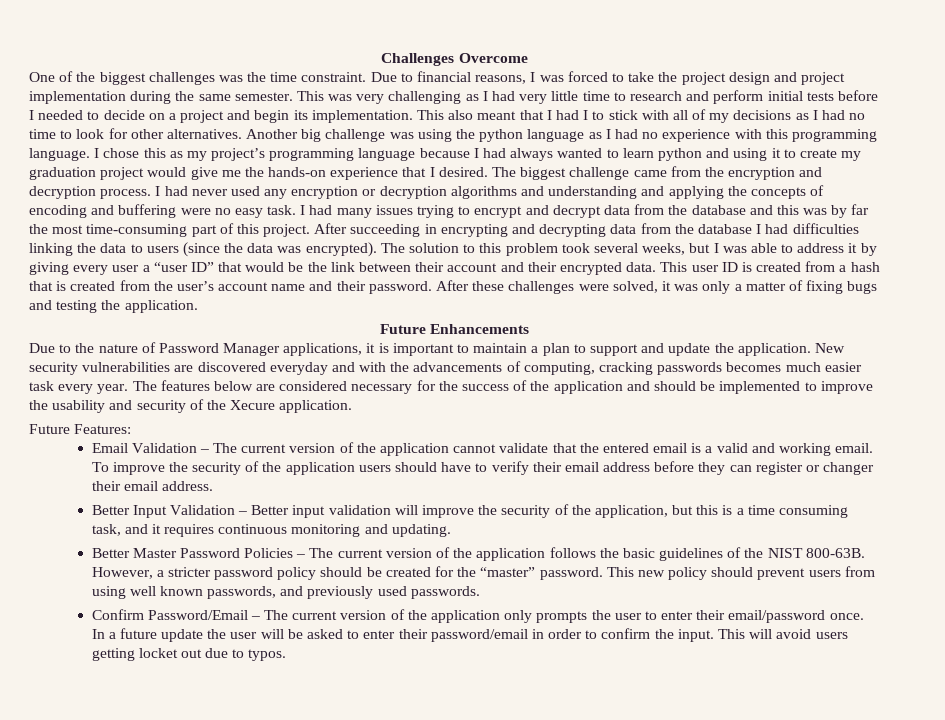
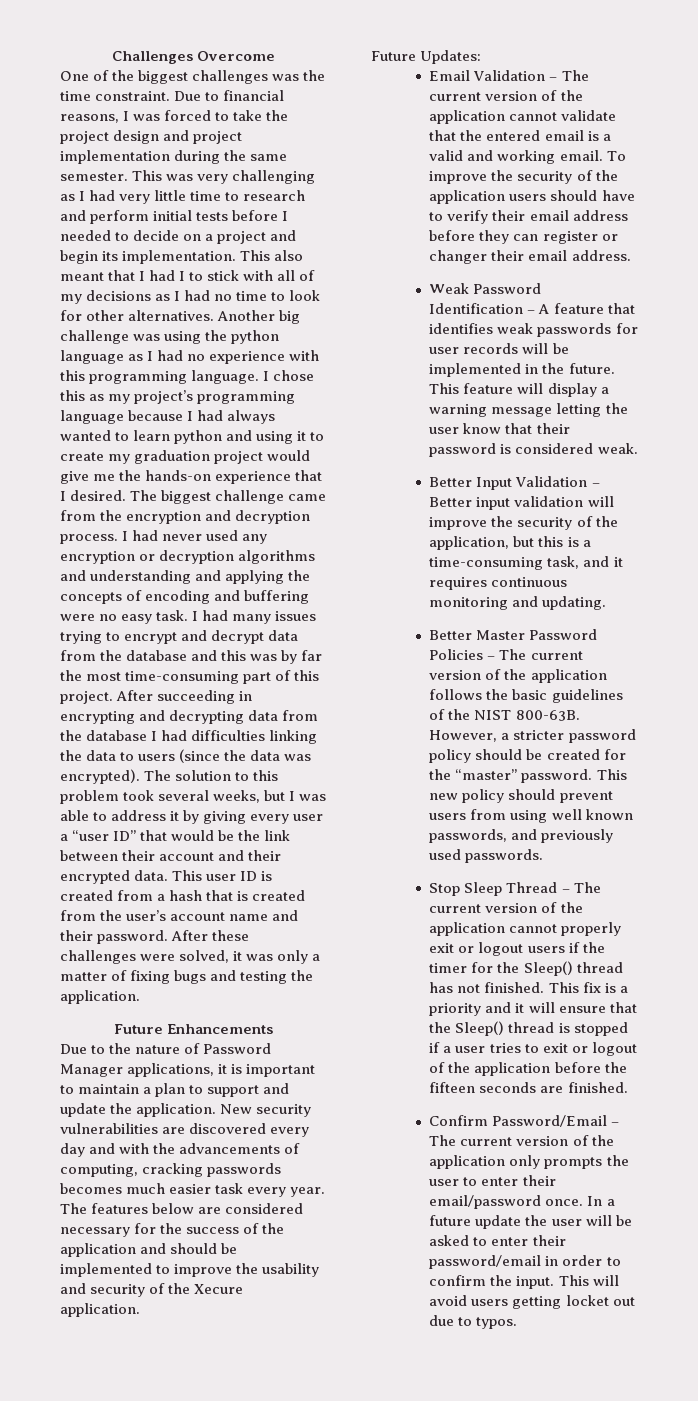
[269,362,328,375] everyday -> [270,1127,310,1137] [60,1143,85,1157] every day
[74,424,132,434] Features: -> [420,50,482,64] Updates:
(213, 486) none -> [429,283,542,294] [429,303,635,314] [429,323,638,337] [429,343,569,354] [429,363,615,377] [429,383,609,397] [429,403,628,417] [429,423,570,434] [429,443,638,457] // Weak Password Identification – A feature that identifies weak passwords for user records will be implemented in the future. This feature will display a warning message letting the user know that their password is considered weak.
[747,505,849,518] time consuming -> [429,557,544,570] time-consuming
(480, 592) none -> [429,882,601,896] [429,902,583,913] [429,922,622,936] [429,942,605,956] [429,961,623,976] [429,982,628,993] [429,1002,637,1016] [429,1021,628,1036] [429,1042,637,1056] [429,1062,627,1076] [429,1082,628,1093] // Stop Sleep Thread – The current version of the application cannot properly exit or logout users if the timer for the Sleep() thread has not finished. This fix is a priority and it will ensure that the Sleep() thread is stopped if a user tries to exit or logout of the application before the fifteen seconds are finished.

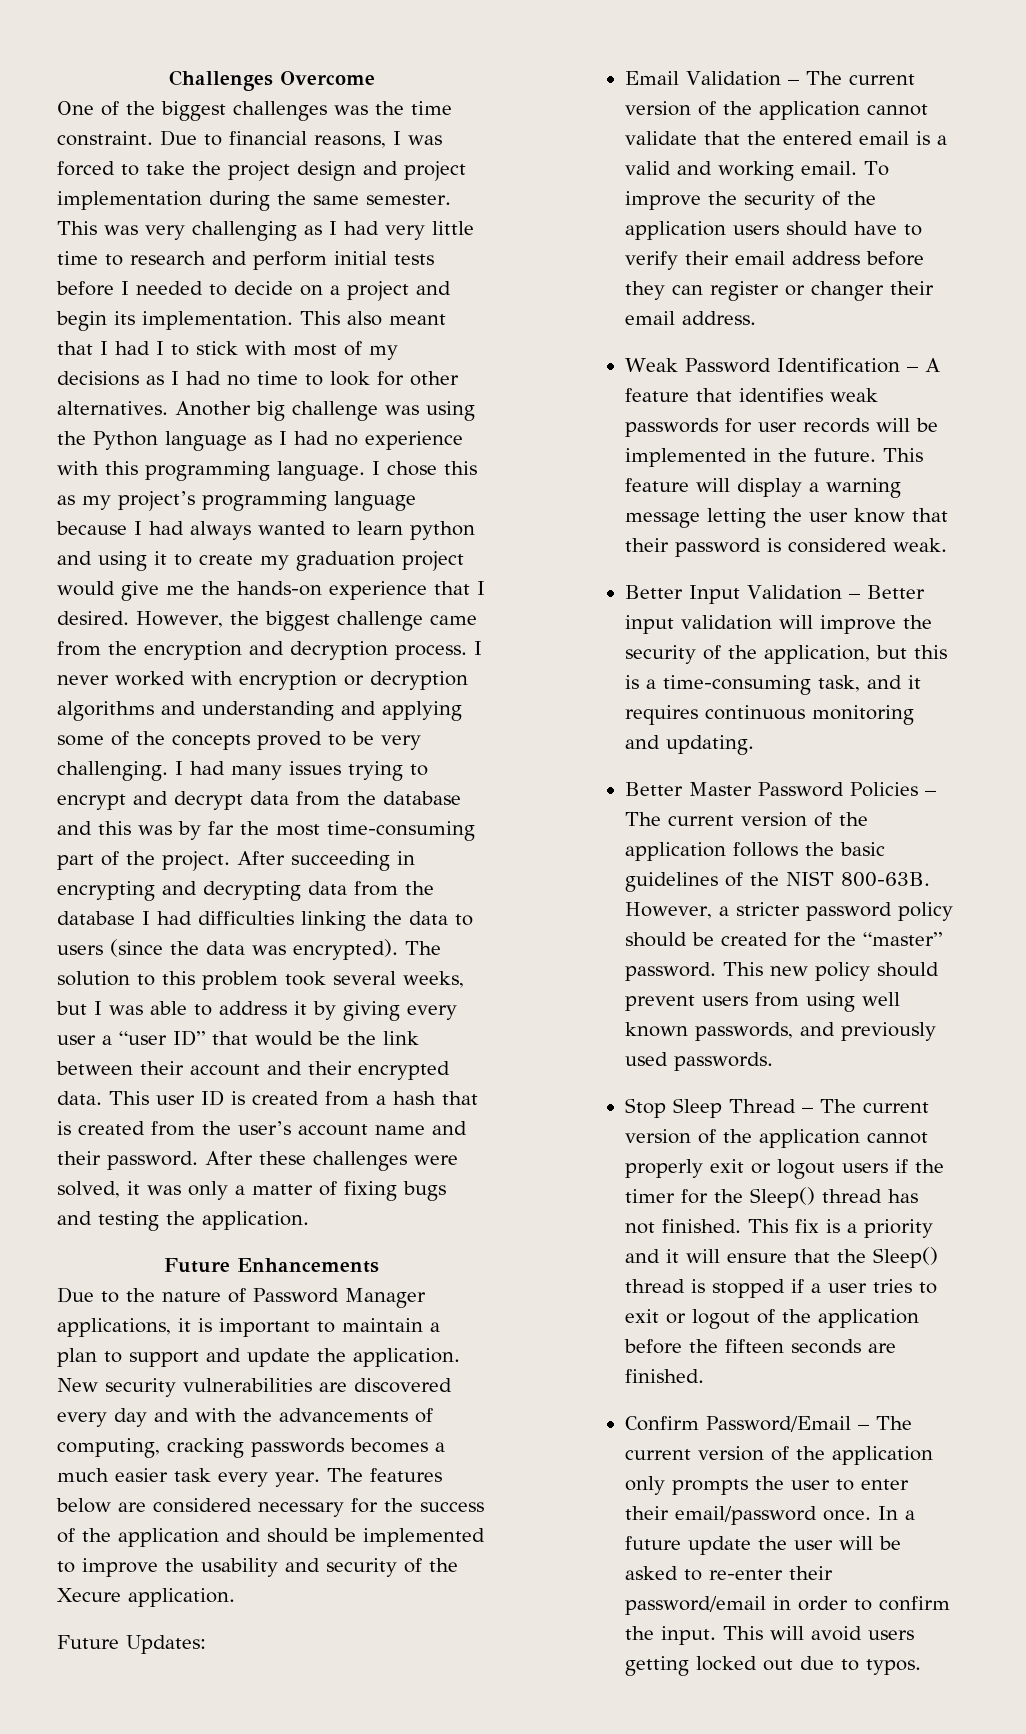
[277,270,296,281] all -> [293,344,337,356] most
[231,330,280,344] python -> [93,431,158,450] Python
[130,490,158,501] The -> [136,611,259,628] However, the
[132,530,268,544] had never used any -> [57,671,233,686] never worked with
[288,570,311,581] [60,590,310,604] [60,610,189,624] the concepts of encoding and buffering were no easy task. -> [57,731,421,750] [57,761,168,781] some of the concepts proved to be very challenging.
[294,670,320,681] this -> [126,851,155,865] the
(122, 1188) none -> [435,1442,445,1452] a
[491,1237,529,1246] enter -> [709,1569,784,1580] re-enter
[565,1295,609,1306] locket -> [696,1656,758,1671] locked

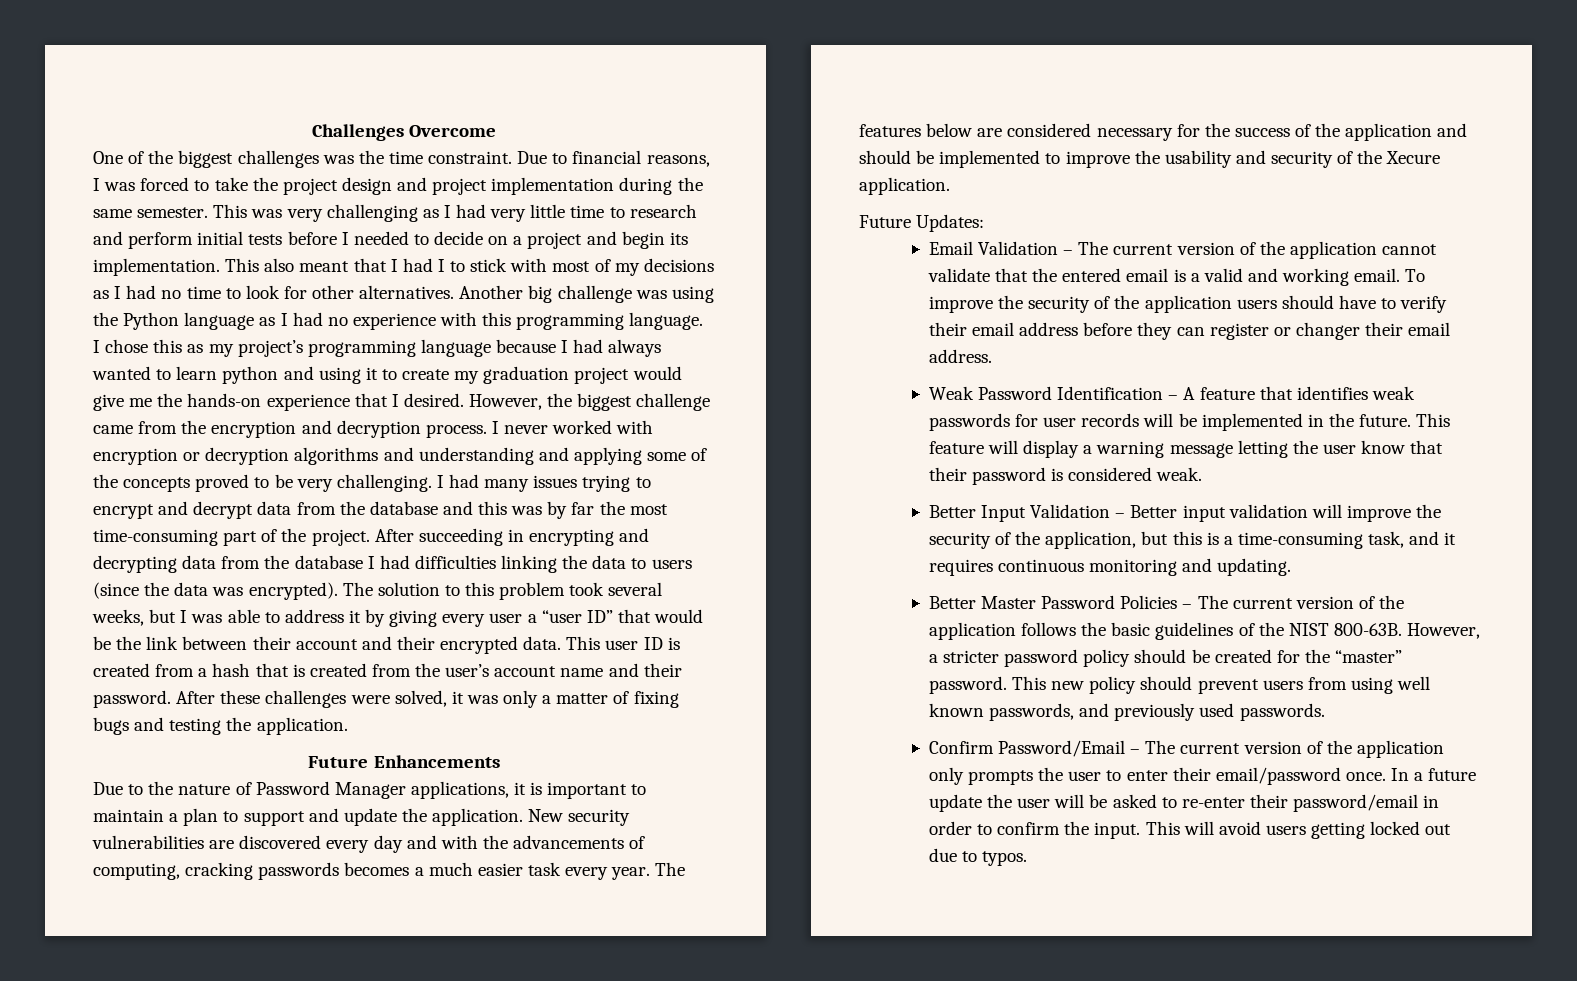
[625,1098,930,1118] [625,1129,929,1148] [625,1159,945,1179] [625,1187,919,1208] [625,1219,934,1238] [625,1247,939,1268] [625,1279,938,1298] [625,1309,920,1329] [624,1339,897,1354] [625,1369,705,1383] // Stop Sleep Thread – The current version of the application cannot properly exit or logout users if the timer for the Sleep() thread has not finished. This fix is a priority and it will ensure that the Sleep() thread is stopped if a user tries to exit or logout of the application before the fifteen seconds are finished. -> (1325, 712) none

